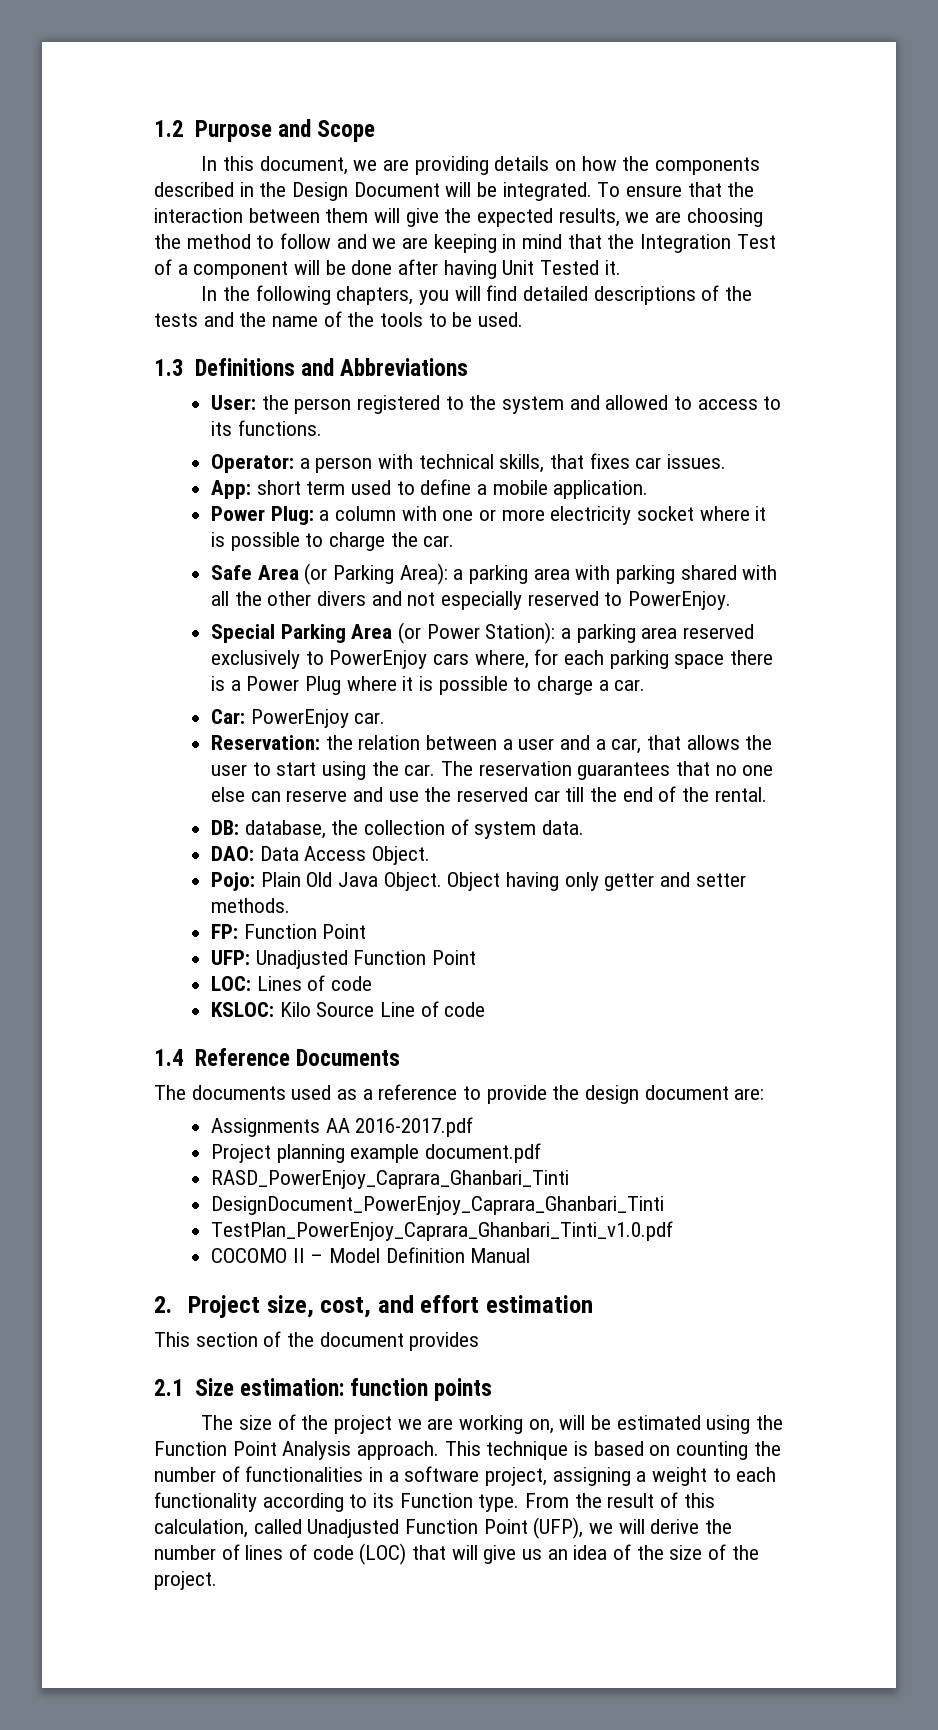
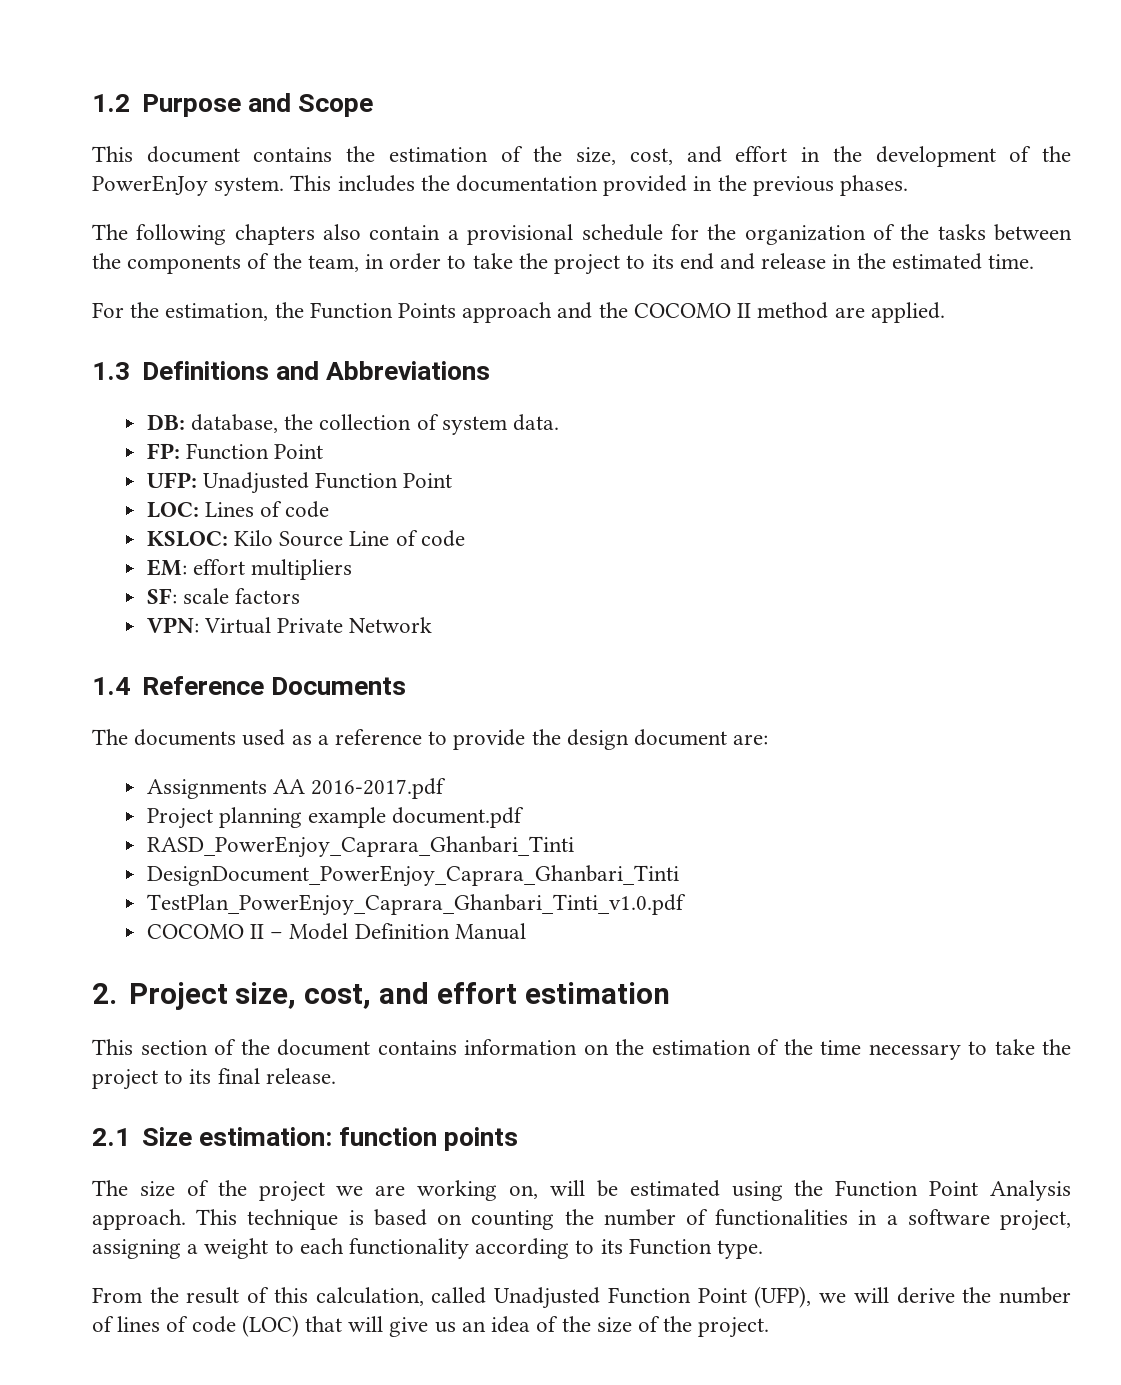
[201,156,761,175] [154,182,755,201] [154,208,763,227] [154,233,776,253] [154,259,621,279] [201,285,753,305] [154,311,524,327] [154,358,468,376] [211,395,782,414] [211,420,322,436] [211,453,727,473] [211,479,649,499] [211,506,767,525] [211,532,455,551] [211,563,778,585] [211,591,732,610] [211,622,755,644] [211,649,774,669] [211,676,646,695] [211,709,386,728] [211,735,773,754] [211,761,774,780] [211,786,767,802] In this document, we are providing details on how the components described in the Design Document will be integrated. To ensure that the interaction between them will give the expected results, we are choosing the method to follow and we are keeping in mind that the Integration Test of a component will be done after having Unit Tested it. // In the following chapters, you will find detailed descriptions of the tests and the name of the tools to be used. // 1.3 Definitions and Abbreviations // User: the person registered to the system and allowed to access to its functions. // Operator: a person with technical skills, that fixes car issues. // App: short term used to define a mobile application. // Power Plug: a column with one or more electricity socket where it is possible to charge the car. // Safe Area (or Parking Area): a parking area with parking shared with all the other divers and not especially reserved to PowerEnjoy. // Special Parking Area (or Power Station): a parking area reserved exclusively to PowerEnjoy cars where, for each parking space there is a Power Plug where it is possible to charge a car. // Car: PowerEnjoy car. // Reservation: the relation between a user and a car, that allows the user to start using the car. The reservation guarantees that no one else can reserve and use the reserved car till the end of the rental. -> [92,146,1071,167] [92,175,909,196] [92,224,1072,245] [92,253,1034,275] [92,302,945,323] [92,361,490,380] This document contains the estimation of the size, cost, and effort in the development of the PowerEnJoy system. This includes the documentation provided in the previous phases. // The following chapters also contain a provisional schedule for the organization of the tasks between the components of the team, in order to take the project to its end and release in the estimated time. // For the estimation, the Function Points approach and the COCOMO II method are applied. // 1.3 Definitions and Abbreviations
[211,846,431,865] [211,872,746,891] [211,898,291,913] // DAO: Data Access Object. // Pojo: Plain Old Java Object. Object having only getter and setter methods. -> (559, 422) none
(486, 1009) none -> [146,559,353,580] [146,588,301,604] [146,617,433,634] // EM: effort multipliers // SF: scale factors // VPN: Virtual Private Network
[409,1332,480,1351] provides -> [377,1039,1071,1060] [92,1068,336,1090] contains information on the estimation of the time necessary to take the project to its final release.
(520, 1503) none -> (764, 1249) //

